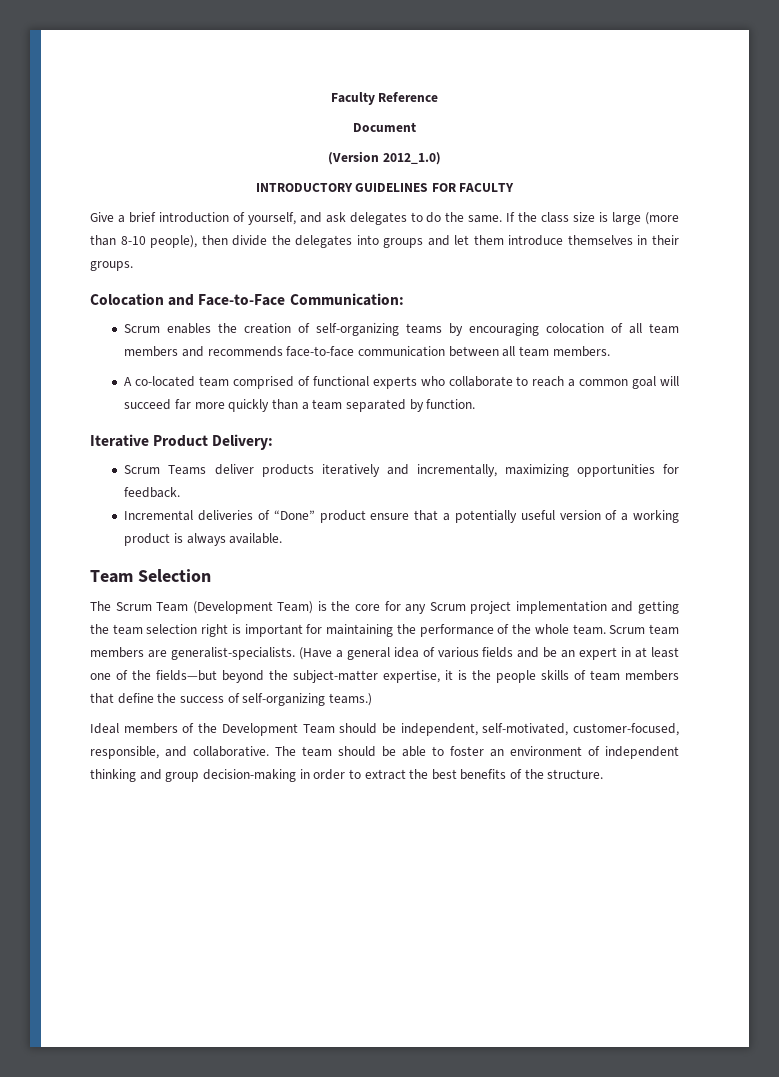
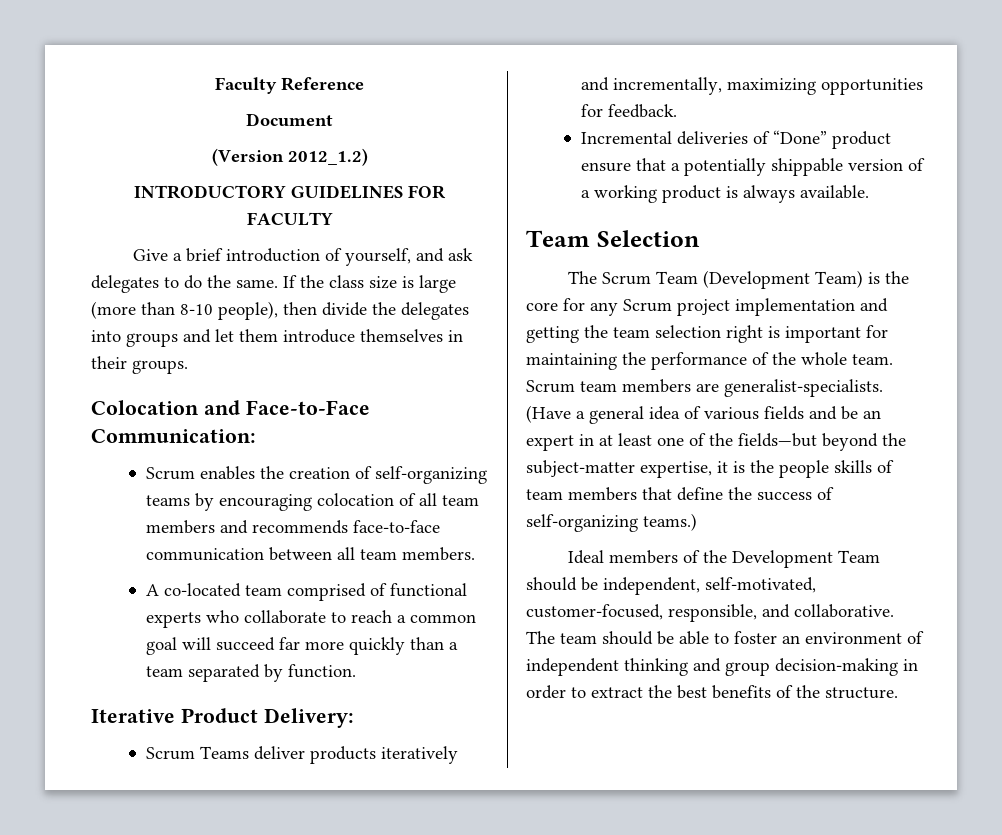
[382,152,441,165] 2012_1.0) -> [287,148,368,166] 2012_1.2)
[520,510,555,520] useful -> [770,158,843,176] shippable

